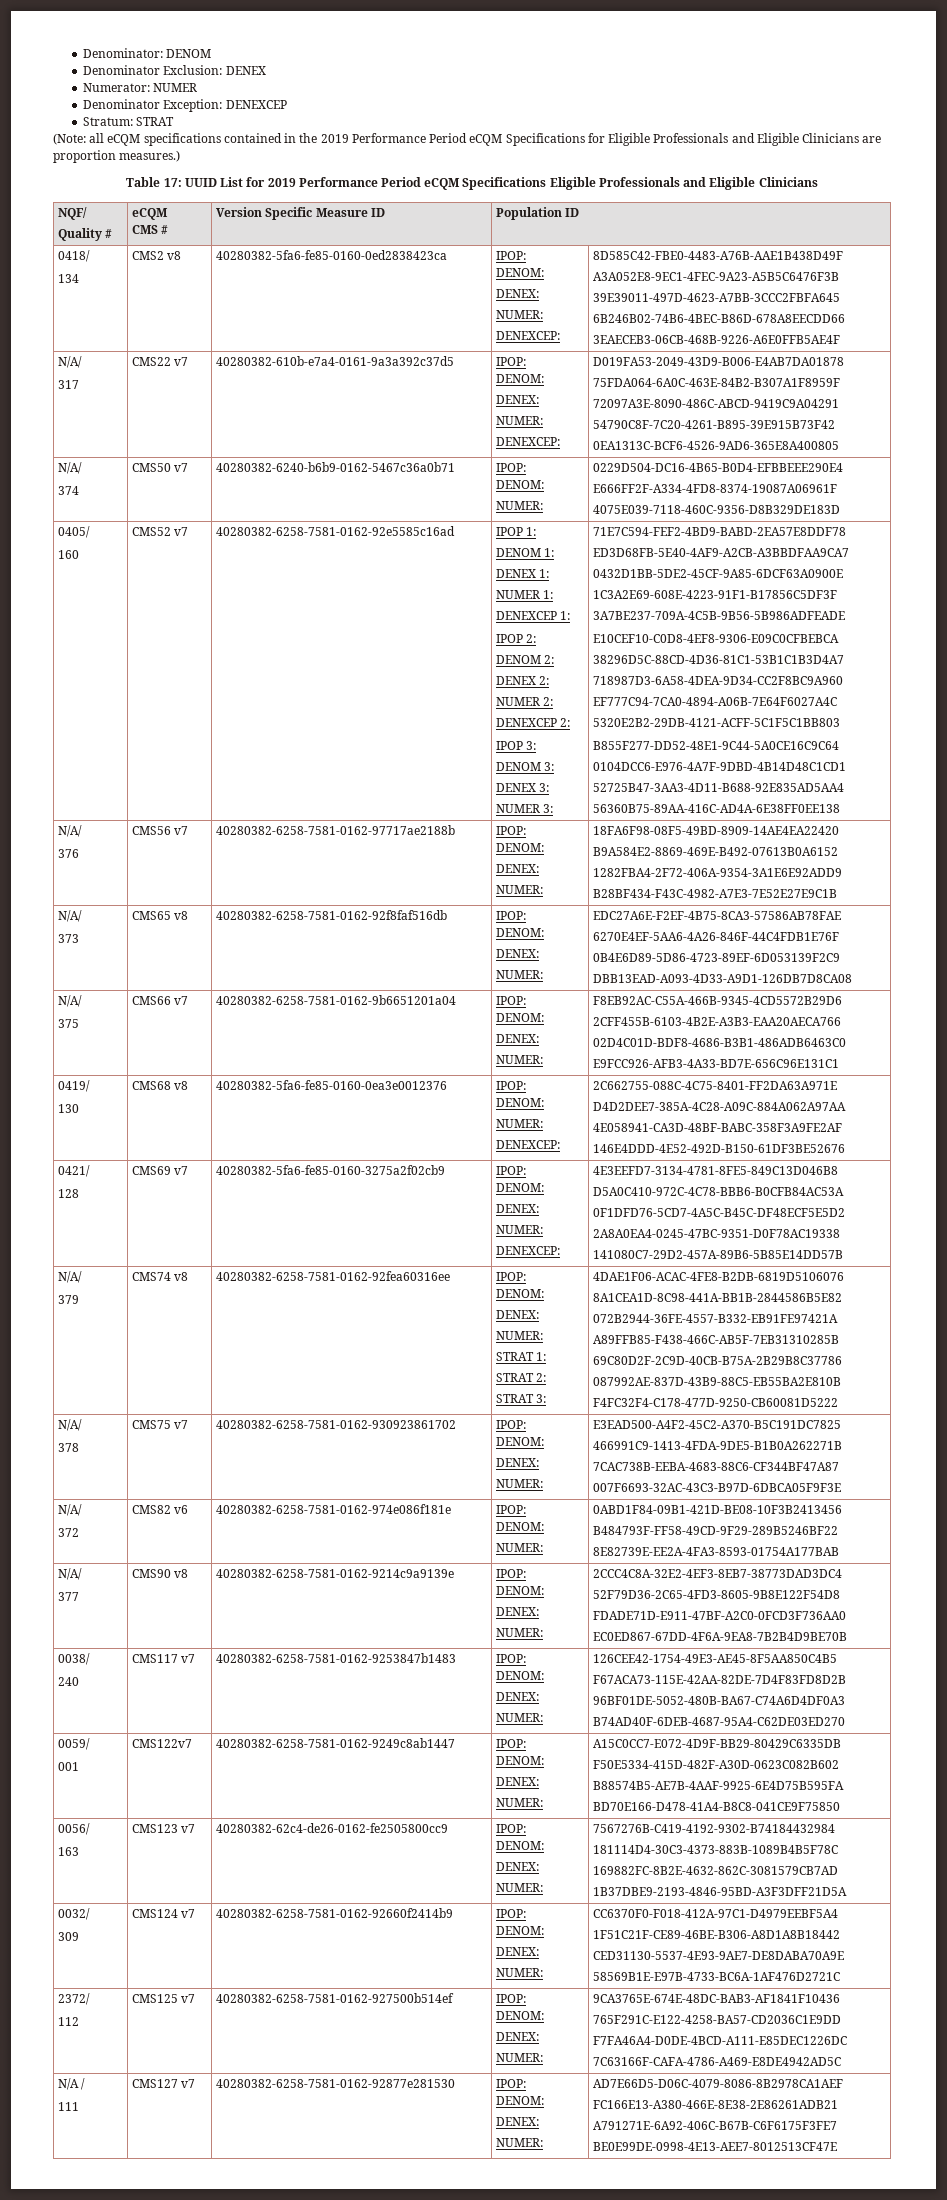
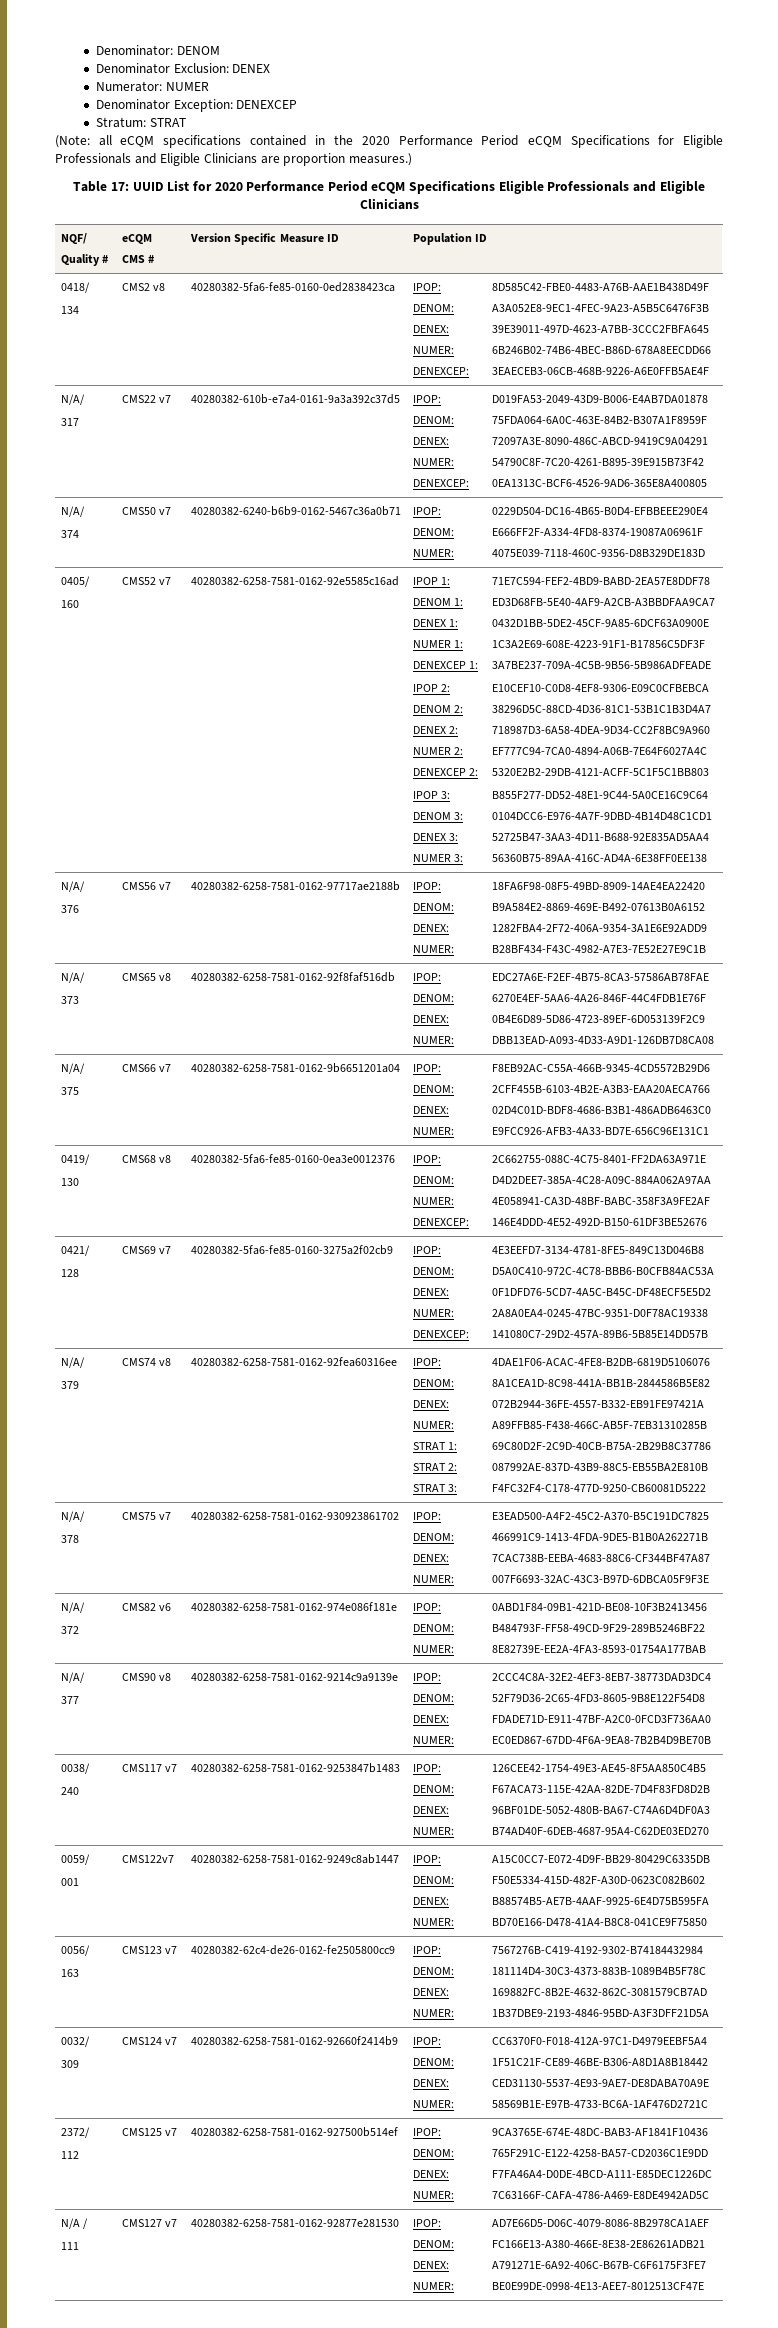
[320,134,349,143] 2019 -> [361,136,390,145] 2020
[267,178,296,187] 2019 -> [214,182,243,191] 2020

